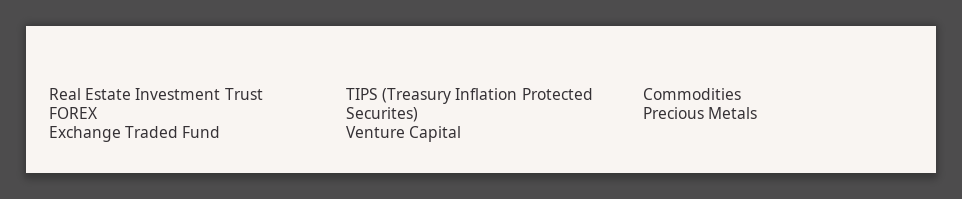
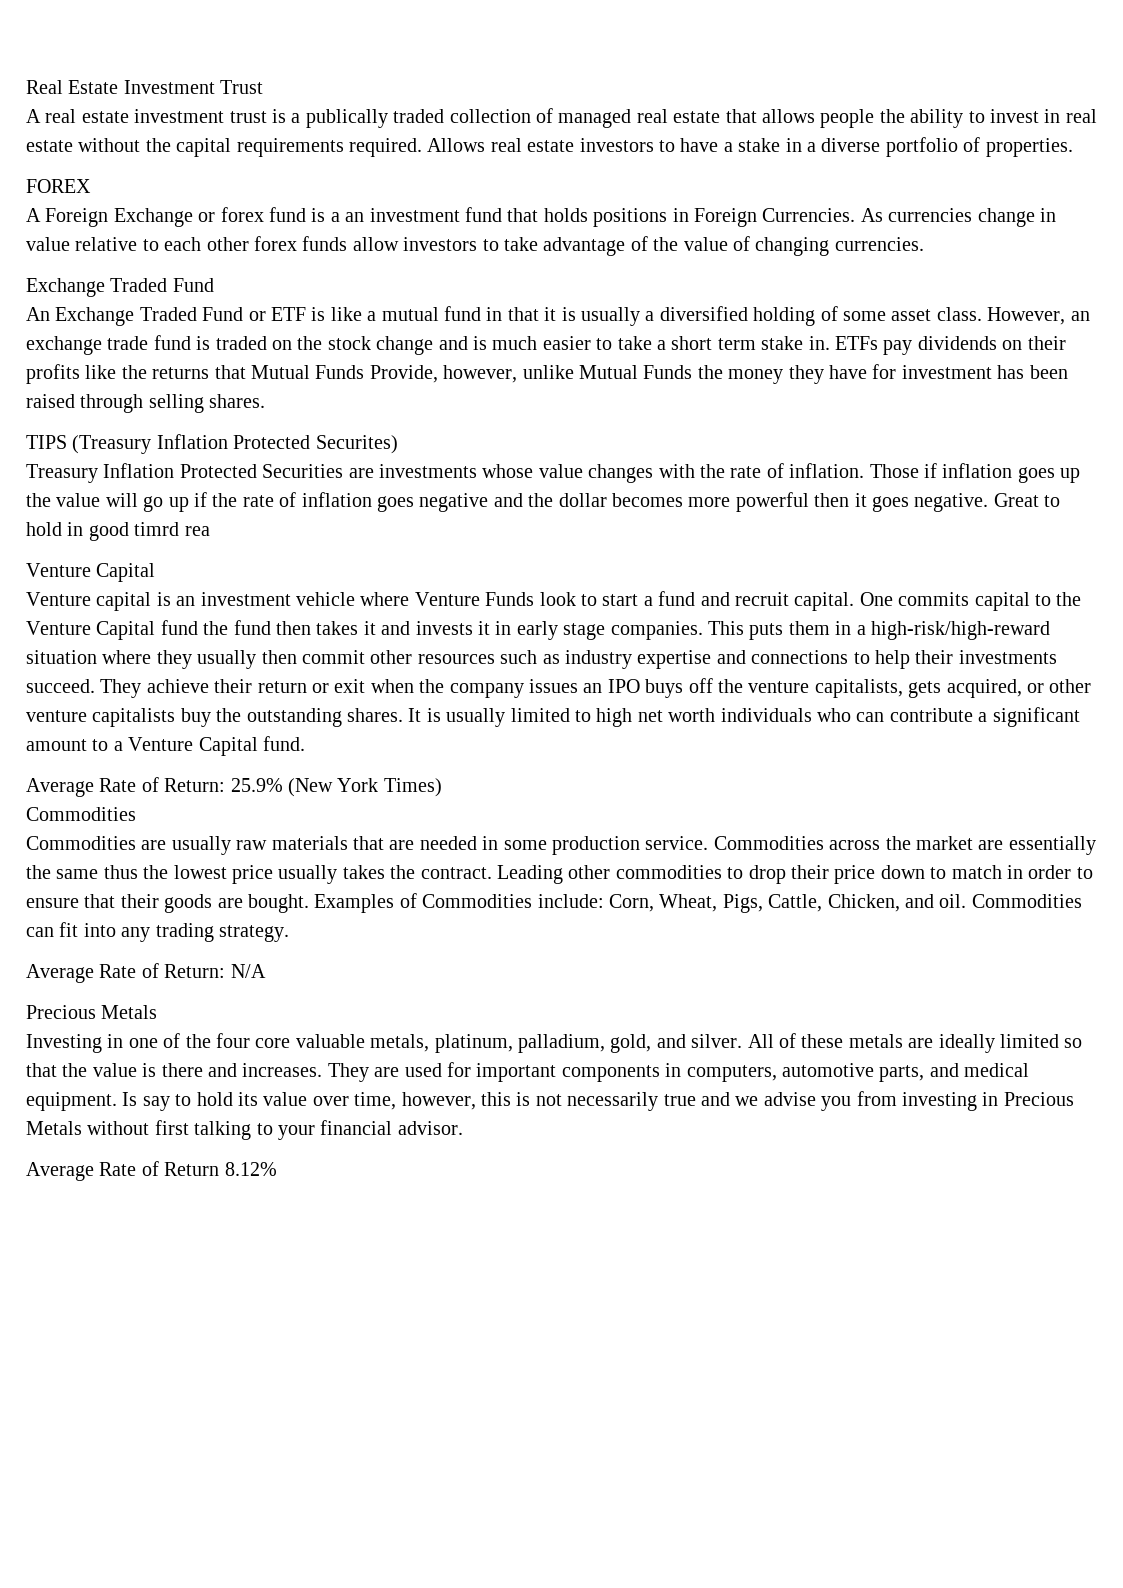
[49,107,98,119] [49,126,221,142] FOREX // Exchange Traded Fund -> [26,108,1097,128] [26,137,1073,157] [26,179,91,193] [26,207,1056,227] [26,236,924,256] [26,278,214,297] [26,306,1090,326] [26,335,1066,355] [26,364,1068,384] [26,394,266,413] A real estate investment trust is a publically traded collection of managed real estate that allows people the ability to invest in real estate without the capital requirements required. Allows real estate investors to have a stake in a diverse portfolio of properties. // FOREX // A Foreign Exchange or forex fund is a an investment fund that holds positions in Foreign Currencies. As currencies change in value relative to each other forex funds allow investors to take advantage of the value of changing currencies. // Exchange Traded Fund // An Exchange Traded Fund or ETF is like a mutual fund in that it is usually a diversified holding of some asset class. However, an exchange trade fund is traded on the stock change and is much easier to take a short term stake in. ETFs pay dividends on their profits like the returns that Mutual Funds Provide, however, unlike Mutual Funds the money they have for investment has been raised through selling shares.
[346,126,462,142] [643,88,741,100] [643,107,758,119] Venture Capital // Commodities // Precious Metals -> [26,463,1081,483] [26,492,1061,512] [26,522,210,541] [26,563,156,582] [26,591,1082,611] [26,620,1050,640] [26,650,1057,669] [26,678,1092,698] [26,707,1080,727] [26,736,305,756] [26,777,442,797] [26,807,136,821] [26,836,1096,855] [26,865,1093,884] [26,893,1082,913] [26,922,289,942] [26,963,266,983] [26,1005,158,1019] [26,1033,1083,1053] [26,1062,1030,1082] [26,1091,1074,1111] [26,1120,463,1140] [26,1161,277,1181] Treasury Inflation Protected Securities are investments whose value changes with the rate of inflation. Those if inflation goes up the value will go up if the rate of inflation goes negative and the dollar becomes more powerful then it goes negative. Great to hold in good timrd rea // Venture Capital // Venture capital is an investment vehicle where Venture Funds look to start a fund and recruit capital. One commits capital to the Venture Capital fund the fund then takes it and invests it in early stage companies. This puts them in a high-risk/high-reward situation where they usually then commit other resources such as industry expertise and connections to help their investments succeed. They achieve their return or exit when the company issues an IPO buys off the venture capitalists, gets acquired, or other venture capitalists buy the outstanding shares. It is usually limited to high net worth individuals who can contribute a significant amount to a Venture Capital fund. // Average Rate of Return: 25.9% (New York Times) // Commodities // Commodities are usually raw materials that are needed in some production service. Commodities across the market are essentially the same thus the lowest price usually takes the contract. Leading other commodities to drop their price down to match in order to ensure that their goods are bought. Examples of Commodities include: Corn, Wheat, Pigs, Cattle, Chicken, and oil. Commodities can fit into any trading strategy. // Average Rate of Return: N/A // Precious Metals // Investing in one of the four core valuable metals, platinum, palladium, gold, and silver. All of these metals are ideally limited so that the value is there and increases. They are used for important components in computers, automotive parts, and medical equipment. Is say to hold its value over time, however, this is not necessarily true and we advise you from investing in Precious Metals without first talking to your financial advisor. // Average Rate of Return 8.12%

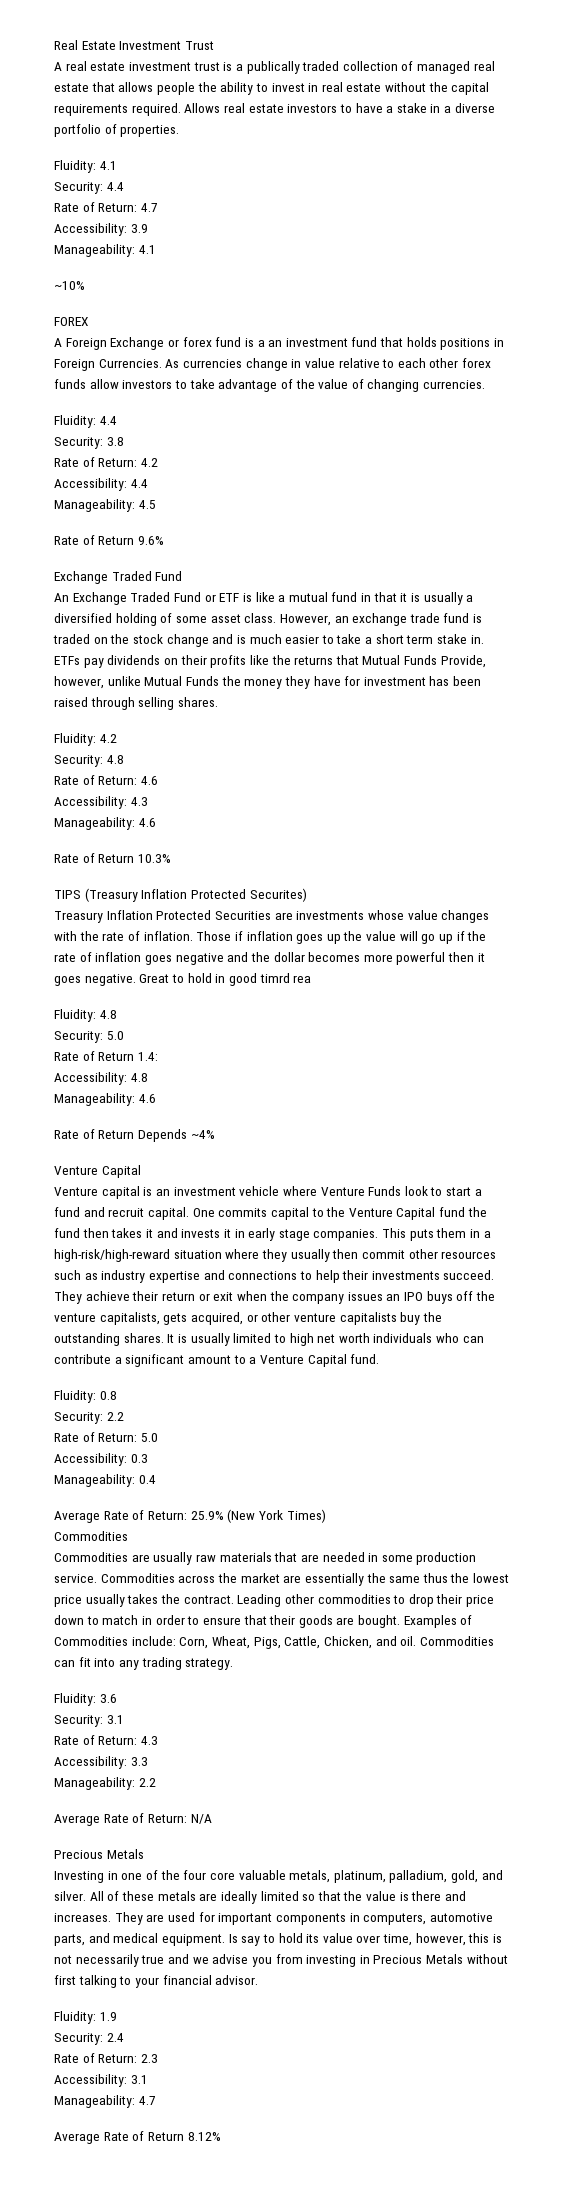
(1073, 147) none -> [54,160,117,173] [54,182,124,194] [54,202,158,212] [54,223,148,236] [54,244,156,257] [54,281,85,290] // Fluidity: 4.1 // Security: 4.4 // Rate of Return: 4.7 // Accessibility: 3.9 // Manageability: 4.1 // ~10%
(924, 244) none -> [54,415,117,428] [54,437,124,449] [54,457,158,467] [54,478,148,491] [54,499,156,512] [54,535,164,545] // Fluidity: 4.4 // Security: 3.8 // Rate of Return: 4.2 // Accessibility: 4.4 // Manageability: 4.5 // Rate of Return 9.6%
(266, 401) none -> [54,733,117,746] [54,755,124,767] [54,775,158,785] [54,796,148,809] [54,817,156,830] [54,853,171,863] // Fluidity: 4.2 // Security: 4.8 // Rate of Return: 4.6 // Accessibility: 4.3 // Manageability: 4.6 // Rate of Return 10.3%
(210, 531) none -> [54,1009,117,1022] [54,1031,124,1043] [54,1051,158,1061] [54,1072,148,1085] [54,1093,156,1106] [54,1129,215,1142] // Fluidity: 4.8 // Security: 5.0 // Rate of Return 1.4: // Accessibility: 4.8 // Manageability: 4.6 // Rate of Return Depends ~4%
(305, 743) none -> [54,1390,117,1403] [54,1412,124,1424] [54,1432,158,1442] [54,1453,148,1466] [54,1474,156,1487] // Fluidity: 0.8 // Security: 2.2 // Rate of Return: 5.0 // Accessibility: 0.3 // Manageability: 0.4
(289, 933) none -> [54,1693,117,1706] [54,1715,124,1727] [54,1735,158,1745] [54,1756,148,1769] [54,1777,156,1790] // Fluidity: 3.6 // Security: 3.1 // Rate of Return: 4.3 // Accessibility: 3.3 // Manageability: 2.2
(463, 1128) none -> [54,2011,117,2024] [54,2033,124,2045] [54,2053,158,2063] [54,2074,148,2087] [54,2095,156,2108] // Fluidity: 1.9 // Security: 2.4 // Rate of Return: 2.3 // Accessibility: 3.1 // Manageability: 4.7

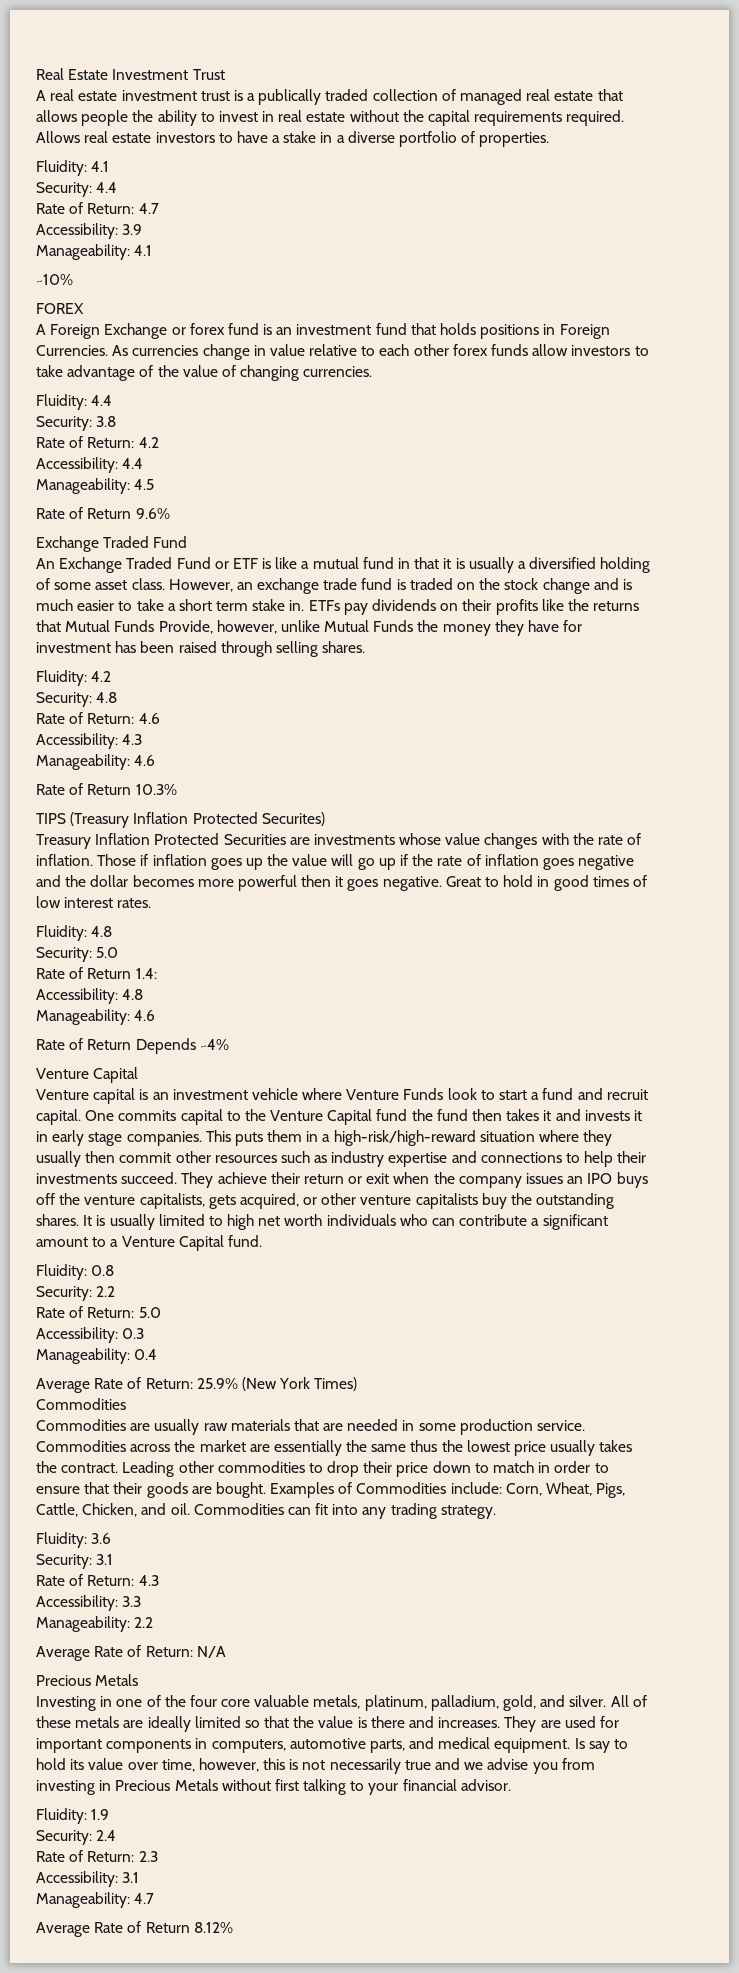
[257,340,265,347] a -> (273, 329) none
[259,973,312,983] timrd rea -> [592,875,647,887] [36,896,152,908] times of low interest rates.

